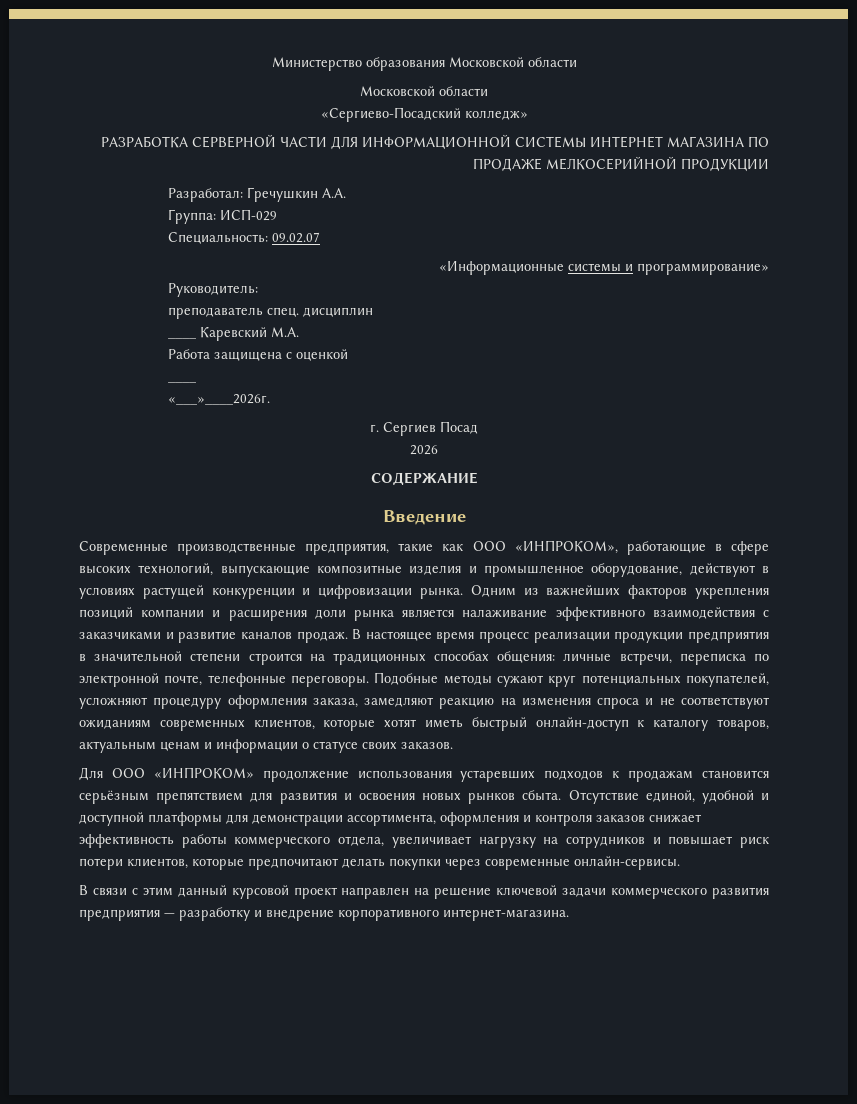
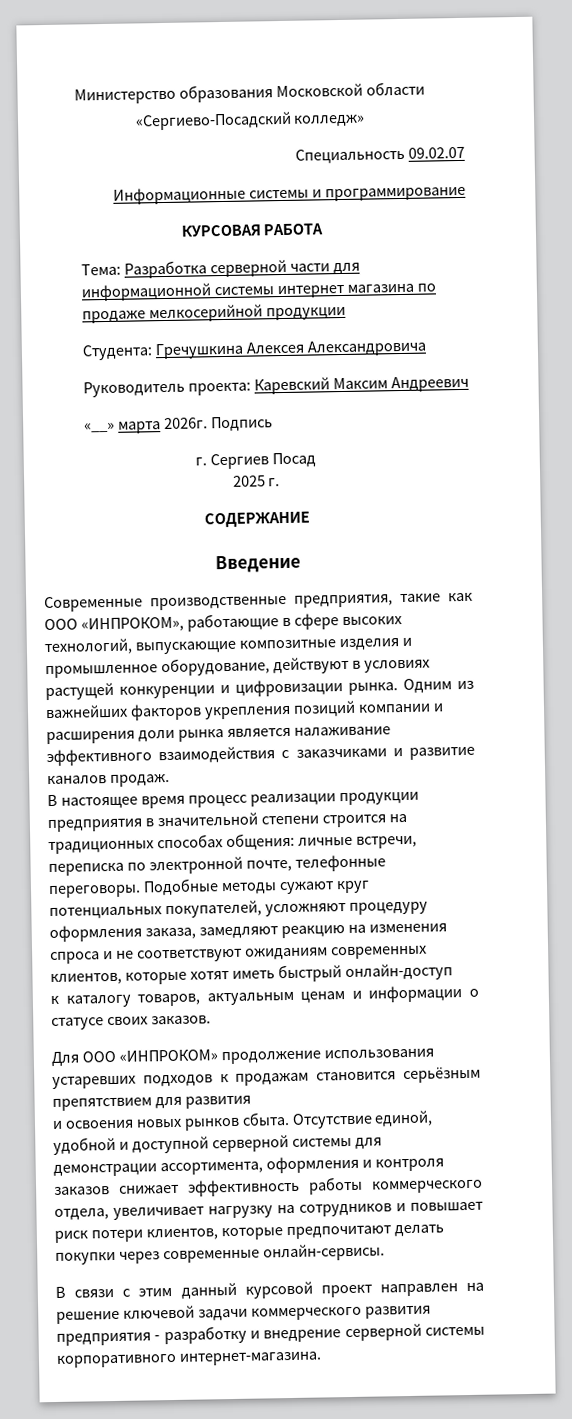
[360,86,488,97] // Московской области -> (425, 88) none
[101,134,769,150] [473,156,769,172] [168,187,347,202] [168,209,278,224] [168,232,269,244] РАЗРАБОТКА СЕРВЕРНОЙ ЧАСТИ ДЛЯ ИНФОРМАЦИОННОЙ СИСТЕМЫ ИНТЕРНЕТ МАГАЗИНА ПО ПРОДАЖЕ МЕЛКОСЕРИЙНОЙ ПРОДУКЦИИ // Разработал: Гречушкин А.А. // Группа: ИСП-029 // Специальность: -> [295,147,406,164] Специальность
[439,261,564,275] «Информационные -> [113,186,247,205] Информационные
[637,263,769,275] [168,283,259,297] [168,307,374,319] [168,327,300,341] [168,349,349,361] [168,381,197,383] [168,394,271,405] программирование» // Руководитель: // преподаватель спец. дисциплин // ____ Каревский М.А. // Работа защищена с оценкой // ____ // «___»____2026г. -> [325,186,466,202] [180,223,324,237] [81,259,360,279] [81,283,436,302] [82,304,347,324] [82,339,427,361] [83,375,469,398] [84,416,273,434] программирование // КУРСОВАЯ РАБОТА // Тема: Разработка серверной части для информационной системы интернет магазина по продаже мелкосерийной продукции // Студента: Гречушкина Алексея Александровича // Руководитель проекта: Каревский Максим Андреевич // «__» марта 2026г. Подпись
[410,445,438,455] 2026 -> [232,475,281,487] 2025 г.
(348, 637) none -> (170, 780) //
(629, 724) none -> (453, 972) //
(337, 798) none -> (251, 1102) //
[148,812,222,826] платформы -> [211,1135,352,1153] серверной системы
[164,913,175,917] — -> [154,1335,161,1341] -
(334, 915) none -> [344,1323,485,1342] серверной системы

